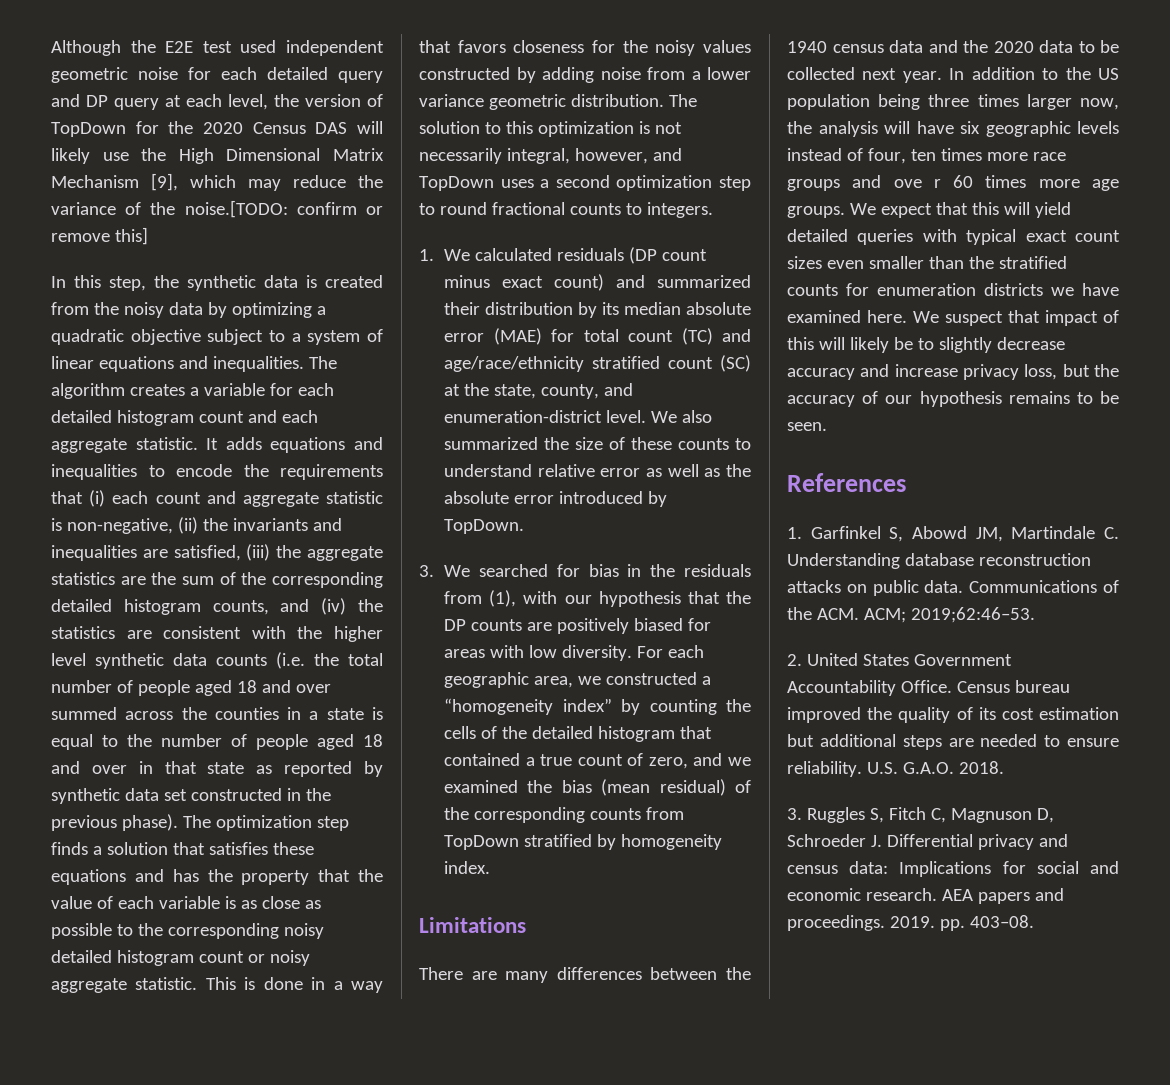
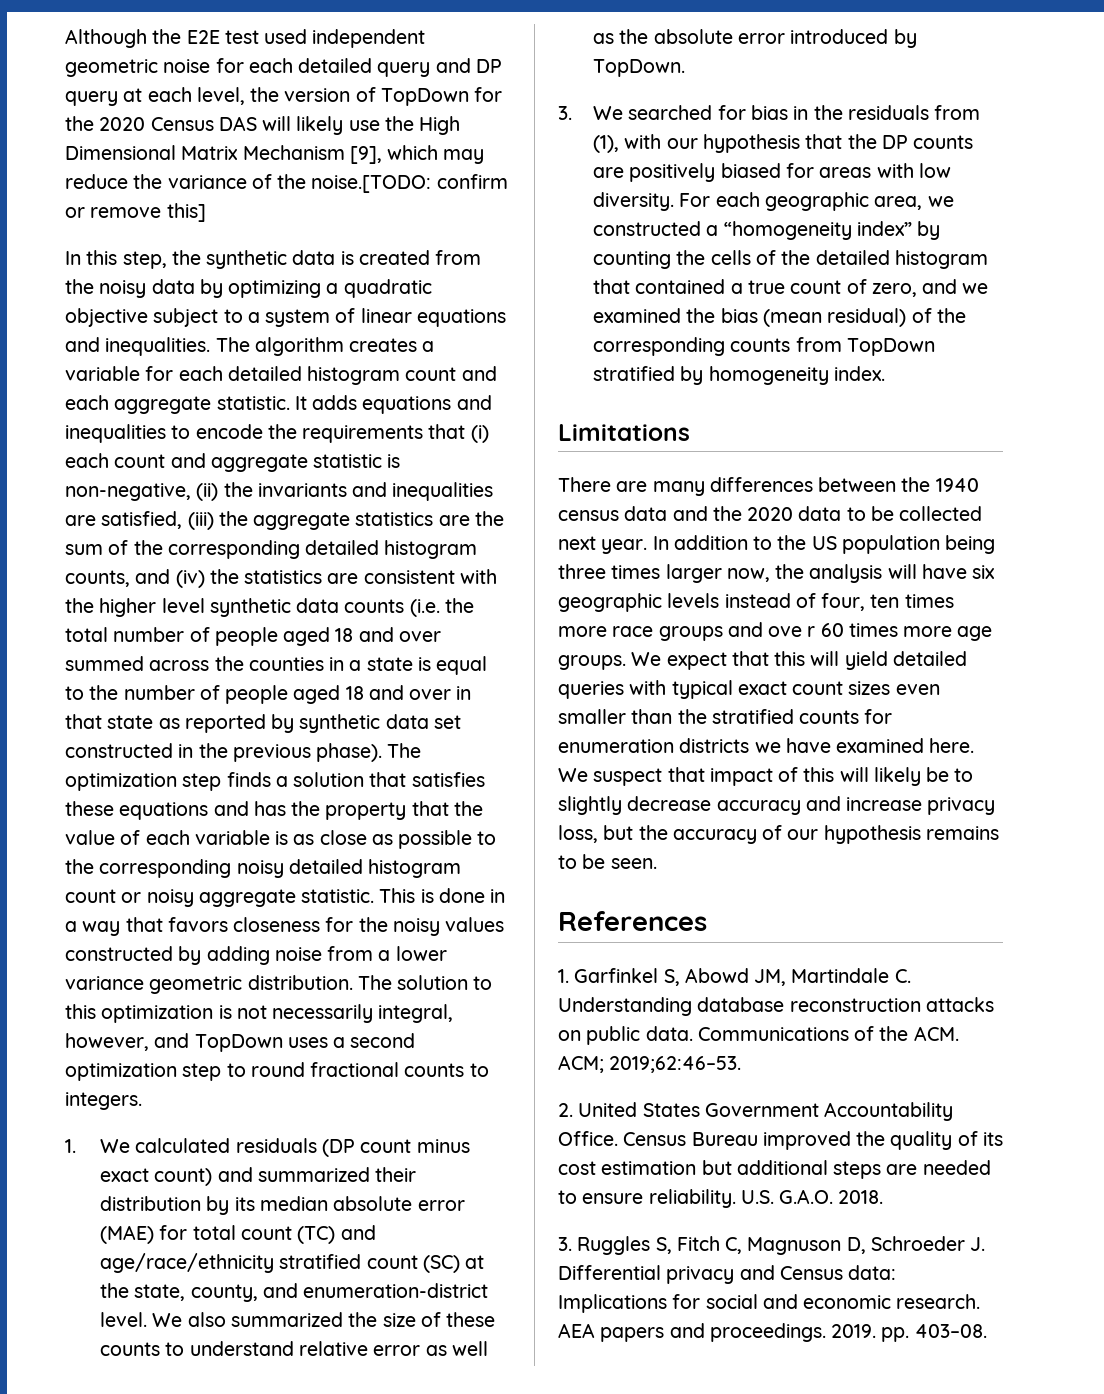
[1014,680,1070,693] bureau -> [691,1132,758,1146] Bureau
[787,865,838,874] census -> [779,1266,843,1280] Census

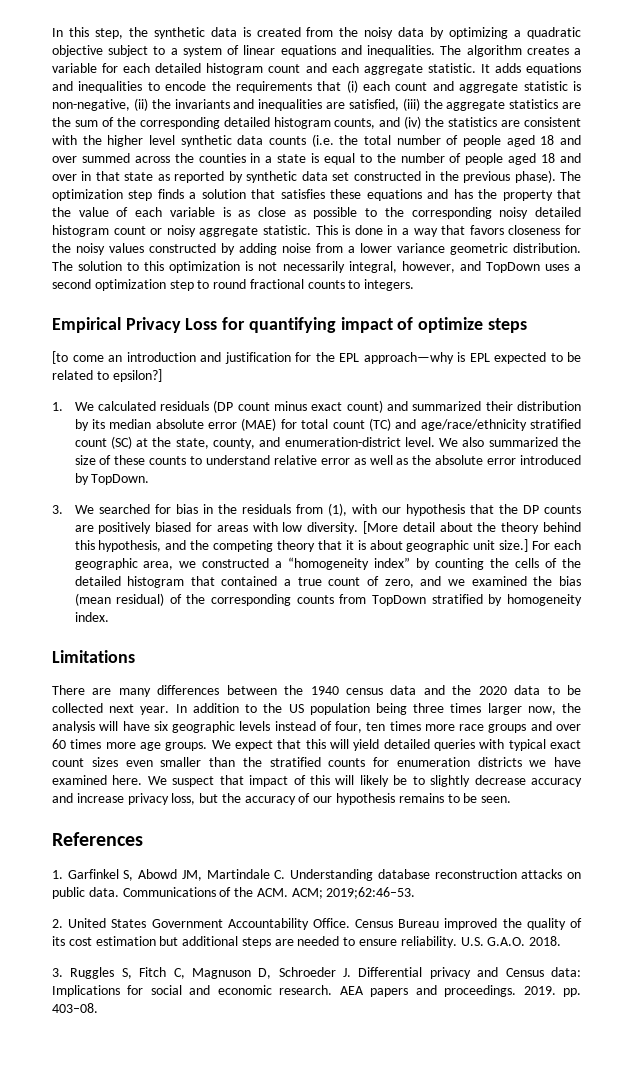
[65,29,426,48] [65,58,502,77] [65,87,503,106] [65,116,461,135] [65,145,485,164] [65,174,508,193] [65,203,206,222] Although the E2E test used independent geometric noise for each detailed query and DP query at each level, the version of TopDown for the 2020 Census DAS will likely use the High Dimensional Matrix Mechanism [9], which may reduce the variance of the noise.[TODO: confirm or remove this] // -> (52, 32) none
(142, 1101) none -> [52,317,527,333] [52,351,581,364] [52,369,162,382] // Empirical Privacy Loss for quantifying impact of optimize steps // [to come an introduction and justification for the EPL approach—why is EPL expected to be related to epsilon?]
(675, 201) none -> [362,521,581,534] [74,539,529,552] [More detail about the theory behind this hypothesis, and the competing theory that it is about geographic unit size.]
[768,626,816,637] ove r -> [555,724,581,731] over

